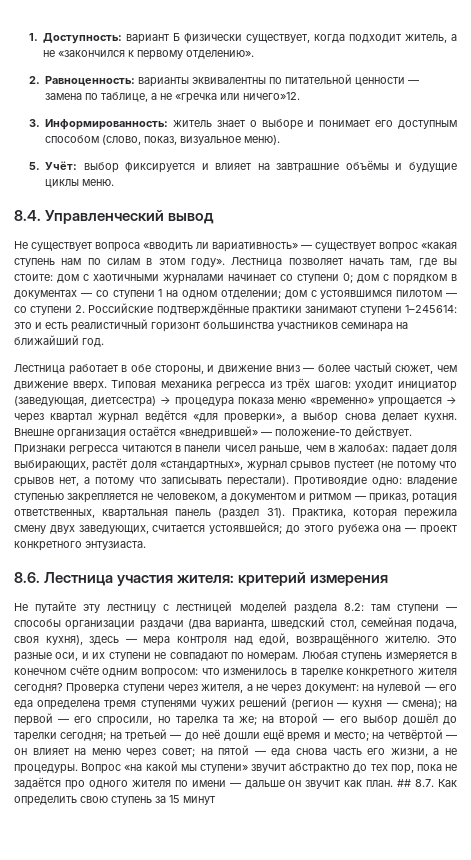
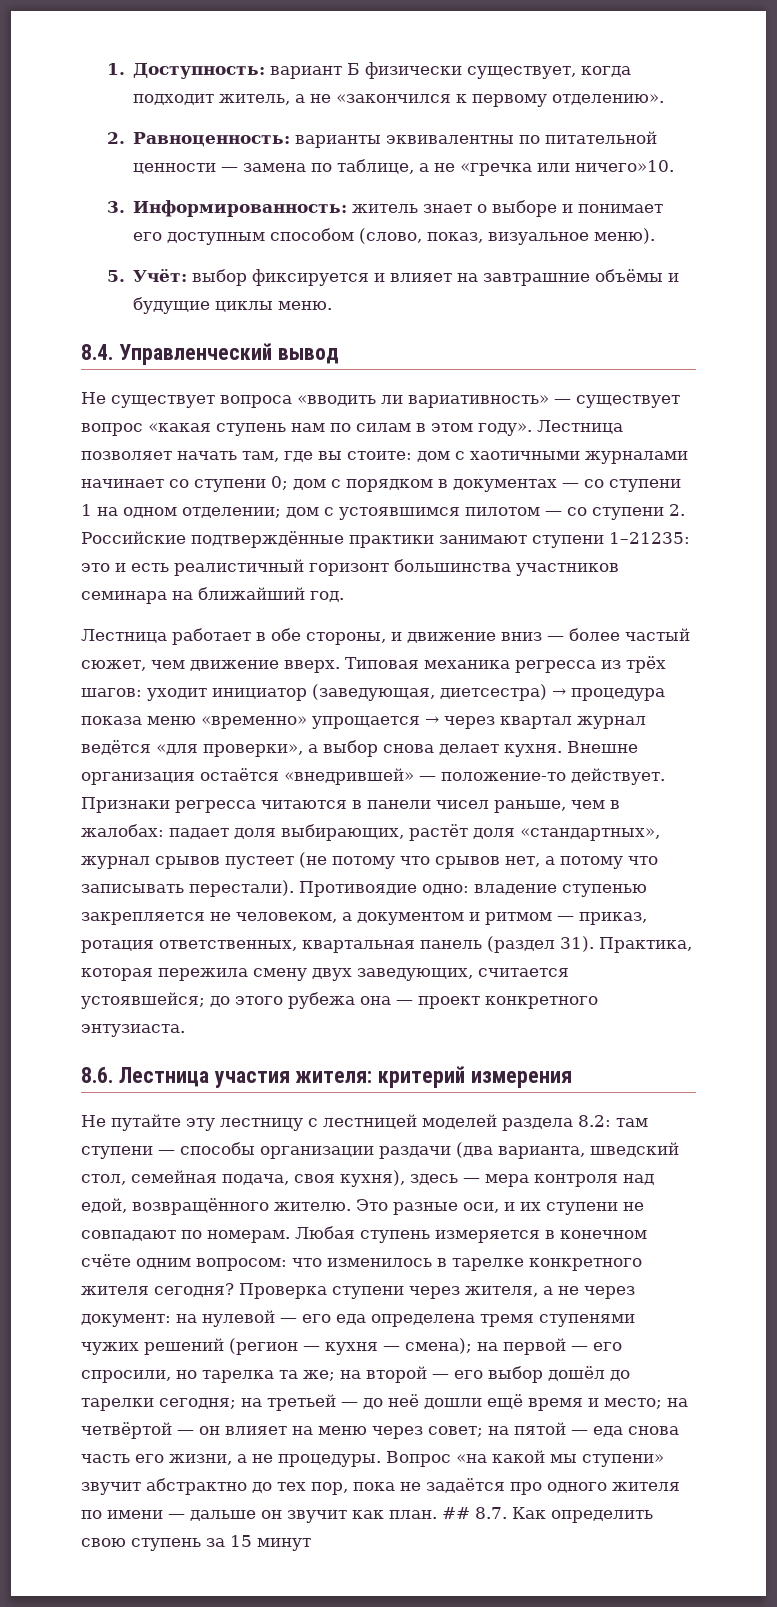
[243,92,301,100] ничего»12. -> [575,160,675,172] ничего»10.
[405,305,457,313] 1–245614: -> [609,532,690,544] 1–21235:

